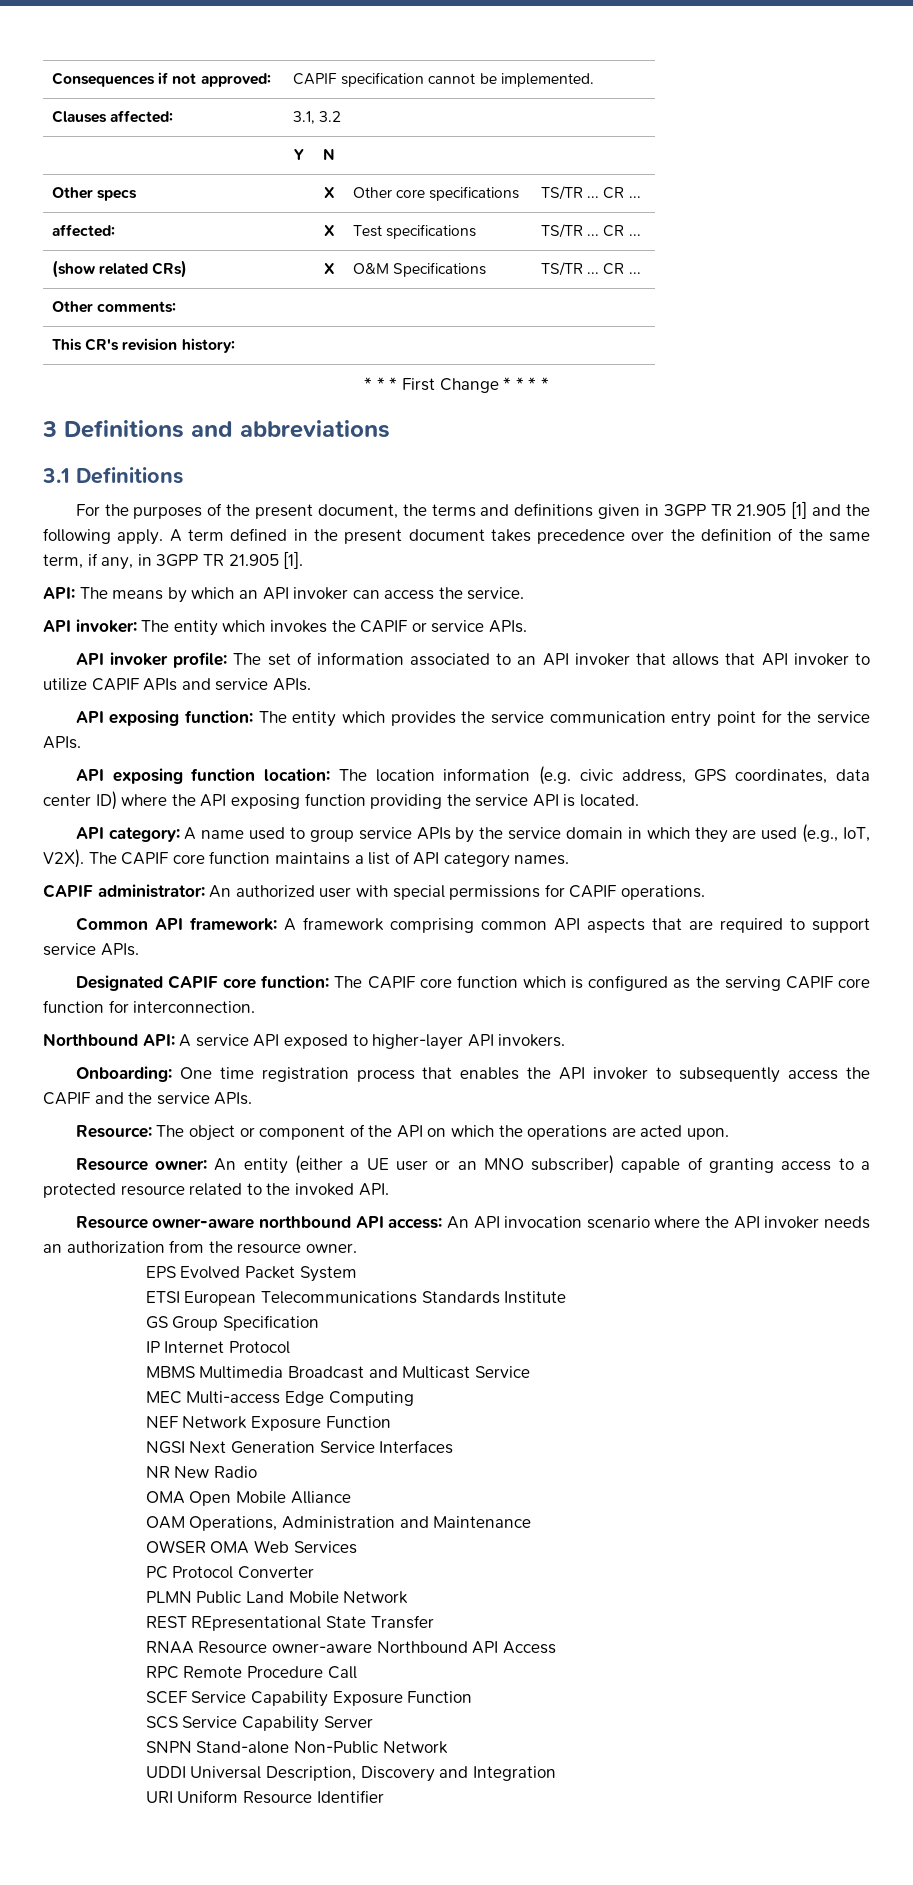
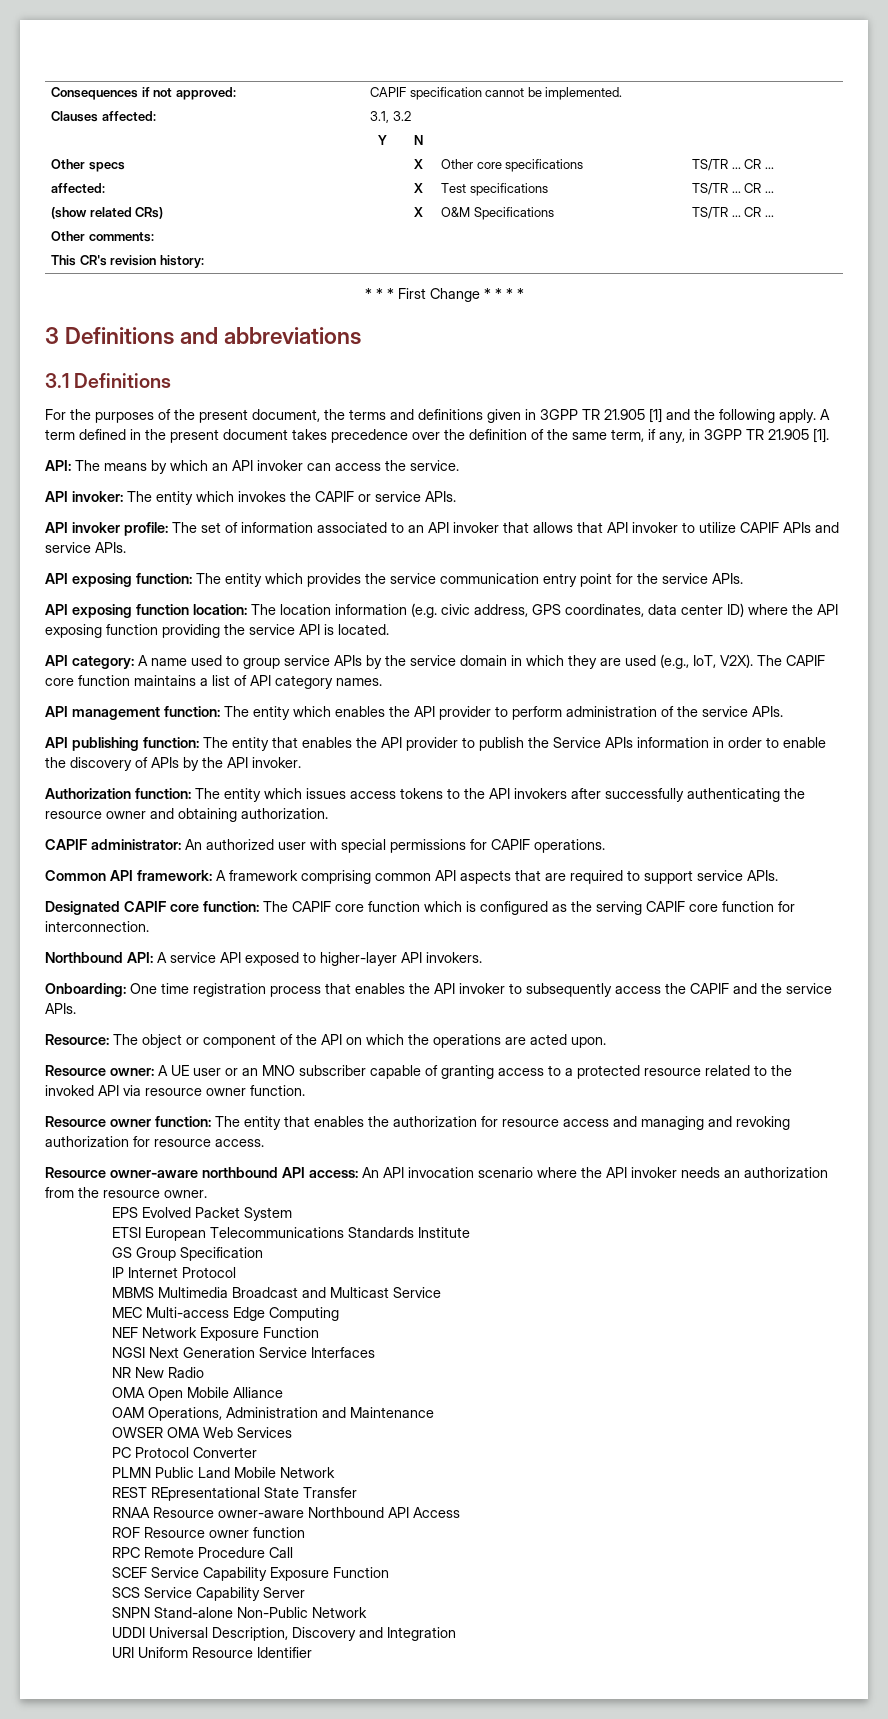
(570, 860) none -> [45,706,783,720] [45,737,826,751] [45,757,301,771] [45,788,805,802] [45,808,328,822] // API management function: The entity which enables the API provider to perform administration of the service APIs. // API publishing function: The entity that enables the API provider to publish the Service APIs information in order to enable the discovery of APIs by the API invoker. // Authorization function: The entity which issues access tokens to the API invokers after successfully authenticating the resource owner and obtaining authorization.
[214,1155,360,1174] An entity (either a -> [158,1065,168,1076] A
[531,1155,615,1174] subscriber) -> [299,1065,366,1076] subscriber
[358,1183,389,1196] API. -> [98,1085,305,1096] [45,1116,790,1130] [45,1136,264,1147] API via resource owner function. // Resource owner function: The entity that enables the authorization for resource access and managing and revoking authorization for resource access.
(556, 1647) none -> [111,1527,305,1538] // ROF Resource owner function

